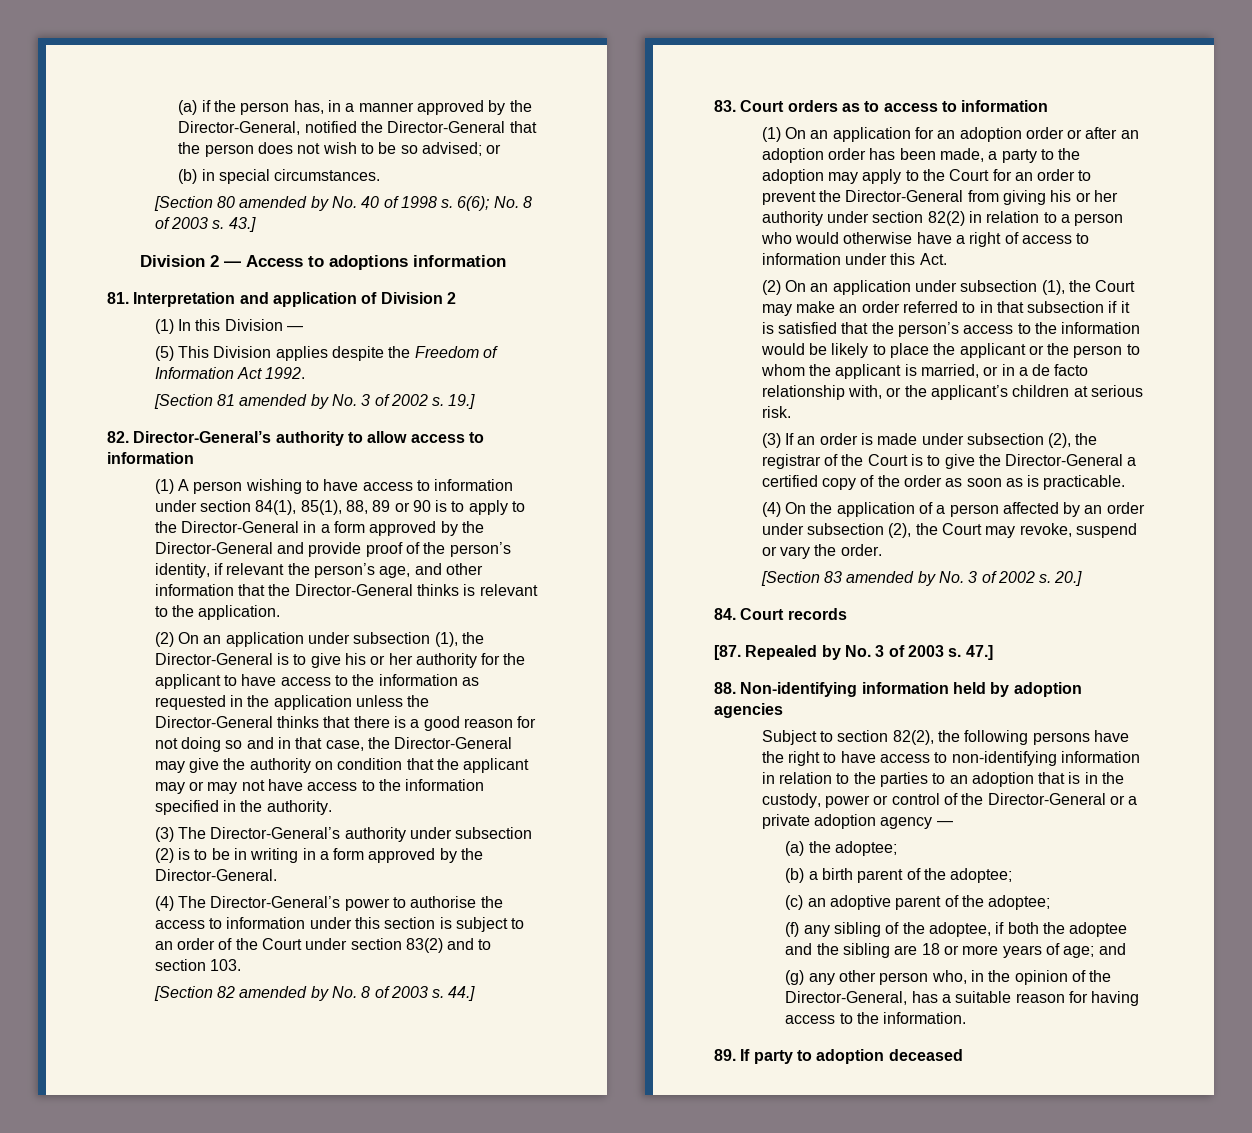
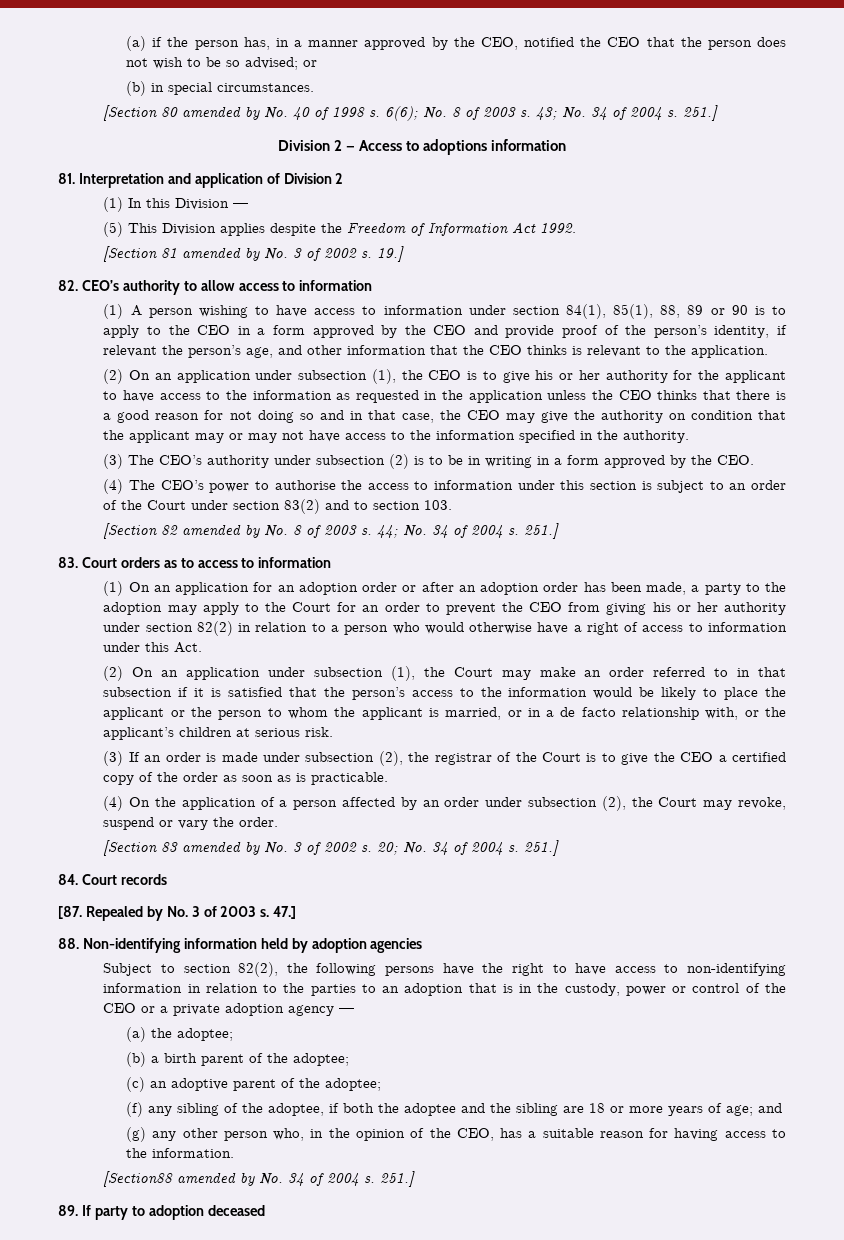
[178,121,301,135] Director-General, -> [480,37,518,50] CEO,
[387,121,506,133] Director-General -> [607,37,641,47] CEO
[228,217,256,232] 43.] -> [536,105,719,121] 43; No. 34 of 2004 s. 251.]
[133,431,272,443] Director-General’s -> [81,280,119,291] CEO’s
[180,521,484,536] [154,542,273,554] Director-General in a form approved by the Director-General -> [197,325,467,338] CEO in a form approved by the CEO
[294,584,413,596] Director-General -> [489,345,523,355] CEO
[154,653,273,665] Director-General -> [428,370,462,380] CEO
[154,716,273,728] Director-General -> [618,390,652,400] CEO
[394,737,513,749] Director-General -> [466,410,500,420] CEO
[210,827,341,839] Director-General’s -> [159,455,203,465] CEO’s
[154,869,277,881] Director-General. -> [717,455,755,465] CEO.
[210,896,341,908] Director-General’s -> [160,480,204,490] CEO’s
[448,986,476,1001] 44.] -> [377,523,560,539] 44; No. 34 of 2004 s. 251.]
[845,190,964,202] Director-General -> [529,602,563,612] CEO
[1005,454,1124,466] Director-General -> [680,752,714,762] CEO
[1054,571,1083,586] 20.] -> [377,840,560,856] 20; No. 34 of 2004 s. 251.]
[987,793,1106,805] Director-General -> [103,1003,137,1013] CEO
[785,991,908,1005] Director-General, -> [456,1128,494,1141] CEO,
(967, 1018) none -> [103,1171,416,1187] // [Section88 amended by No. 34 of 2004 s. 251.]

